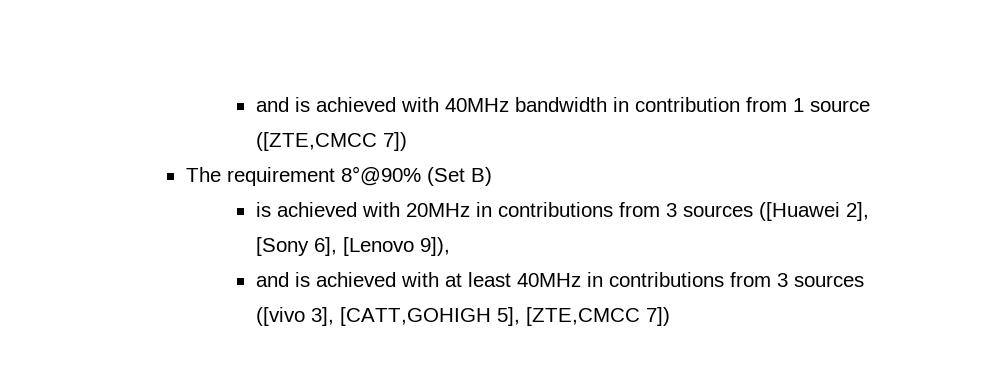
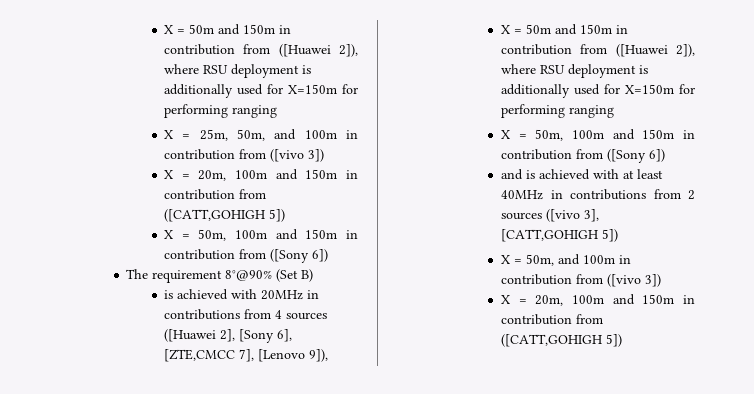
[255,97,870,112] [255,132,407,151] and is achieved with 40MHz bandwidth in contribution from 1 source ([ZTE,CMCC 7]) -> [164,24,292,35] [164,44,358,57] [164,64,312,78] [164,84,358,98] [164,104,278,118] [164,129,358,141] [164,149,325,162] [164,169,358,181] [164,189,267,200] [164,209,286,222] [164,229,358,241] [164,249,329,263] X = 50m and 150m in contribution from ([Huawei 2]), where RSU deployment is additionally used for X=150m for performing ranging // X = 25m, 50m, and 100m in contribution from ([vivo 3]) // X = 20m, 100m and 150m in contribution from ([CATT,GOHIGH 5]) // X = 50m, 100m and 150m in contribution from ([Sony 6])
[665,203,677,217] 3 -> [275,310,283,319] 4
(337, 246) none -> [164,349,255,362] [ZTE,CMCC 7],
(450, 246) none -> [501,24,629,35] [501,44,695,57] [501,64,649,78] [501,84,695,98] [501,104,615,118] [501,129,695,141] [501,149,666,163] // X = 50m and 150m in contribution from ([Huawei 2]), where RSU deployment is additionally used for X=150m for performing ranging // X = 50m, 100m and 150m in contribution from ([Sony 6])
[776,273,788,287] 3 -> [688,190,695,200] 2
[496,307,670,326] 5], [ZTE,CMCC 7]) -> [602,229,619,242] [501,254,632,266] [501,274,662,287] [501,294,695,306] [501,314,604,325] [501,334,623,347] 5]) // X = 50m, and 100m in contribution from ([vivo 3]) // X = 20m, 100m and 150m in contribution from ([CATT,GOHIGH 5])

